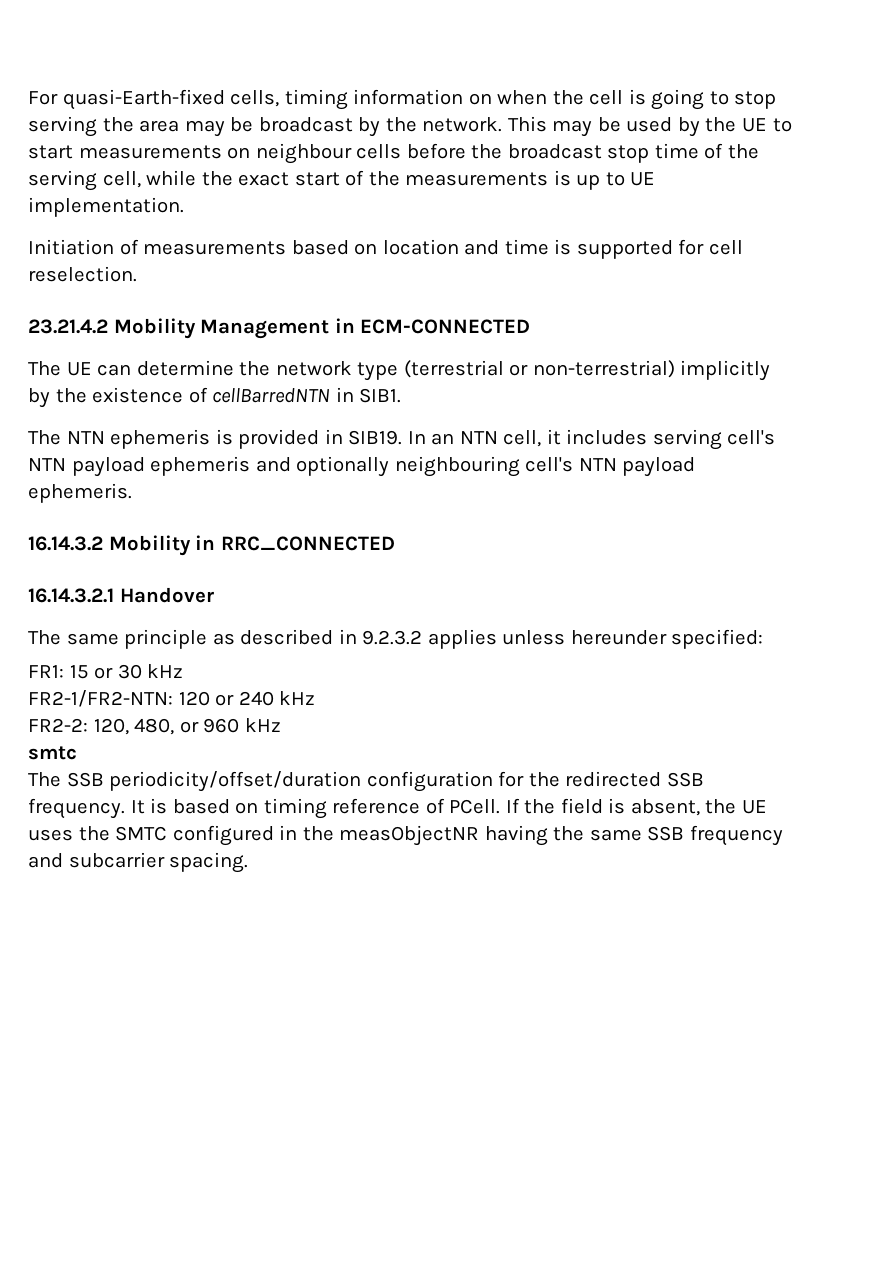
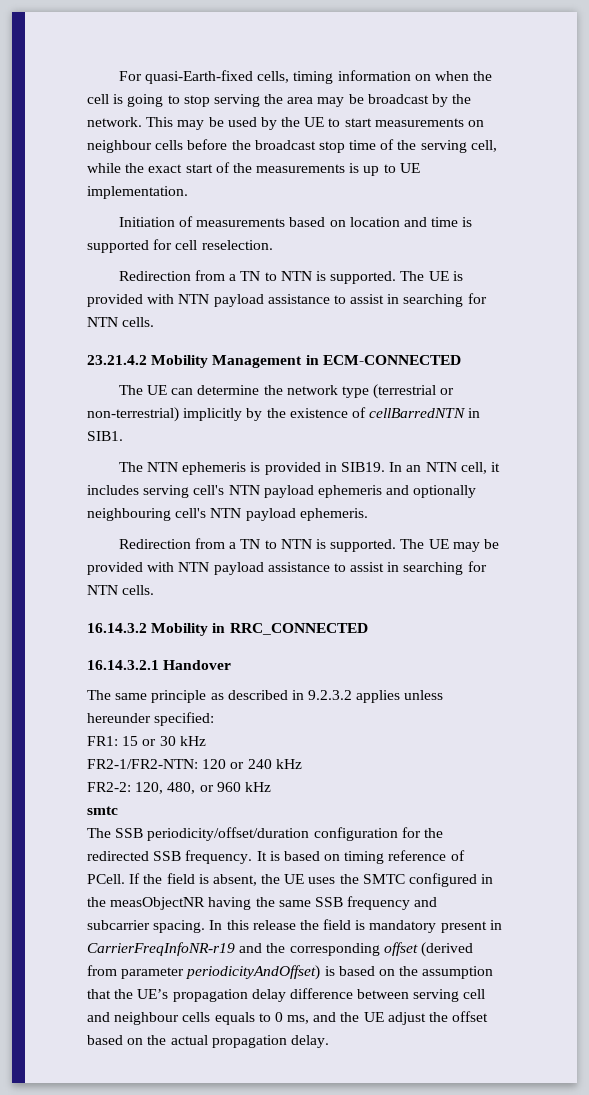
(137, 274) none -> [118,270,463,284] [87,293,487,307] [87,317,155,327] // Redirection from a TN to NTN is supported. The UE is provided with NTN payload assistance to assist in searching for NTN cells.
(132, 493) none -> [118,538,499,552] [87,561,487,575] [87,585,155,595] // Redirection from a TN to NTN is supported. The UE may be provided with NTN payload assistance to assist in searching for NTN cells.
(249, 862) none -> [209,919,502,933] [87,942,473,957] [87,965,494,980] [87,988,486,1002] [87,1011,489,1025] [87,1035,329,1048] In this release the field is mandatory present in CarrierFreqInfoNR-r19 and the corresponding offset (derived from parameter periodicityAndOffset) is based on the assumption that the UE’s propagation delay difference between serving cell and neighbour cells equals to 0 ms, and the UE adjust the offset based on the actual propagation delay.

